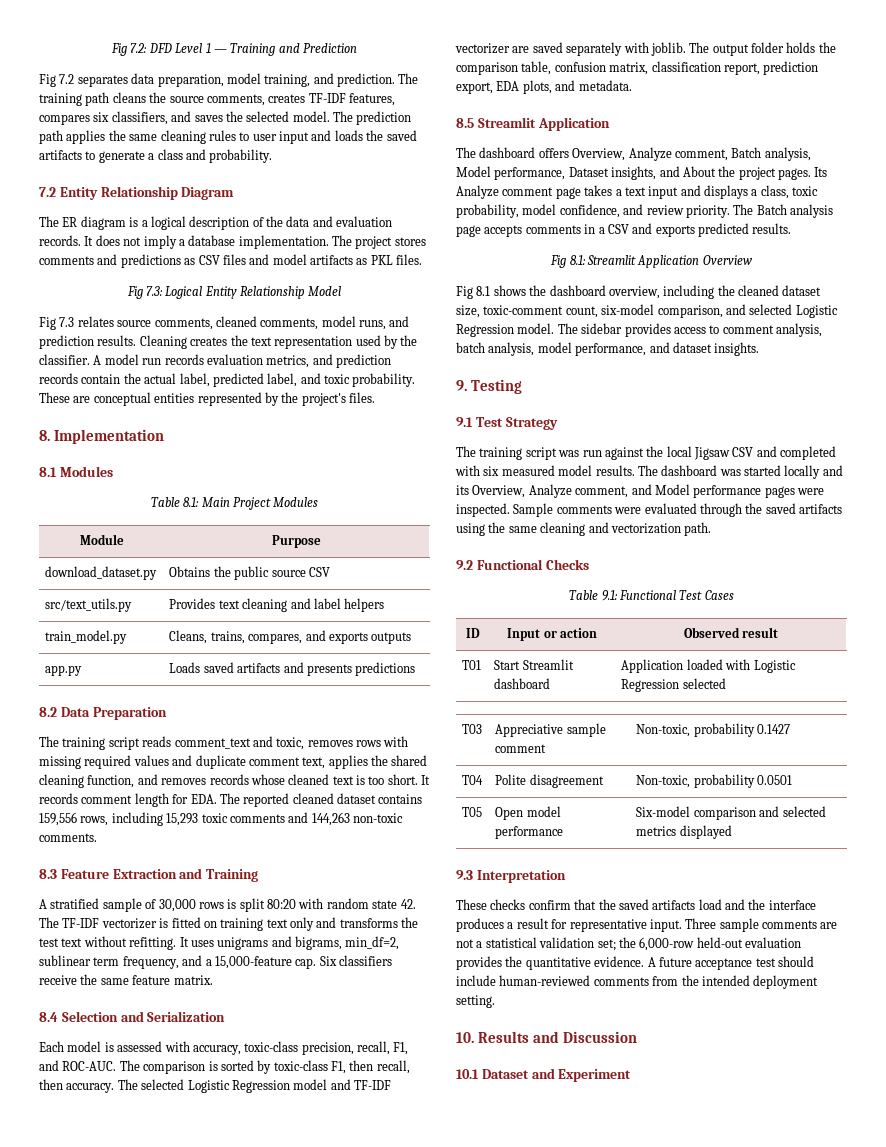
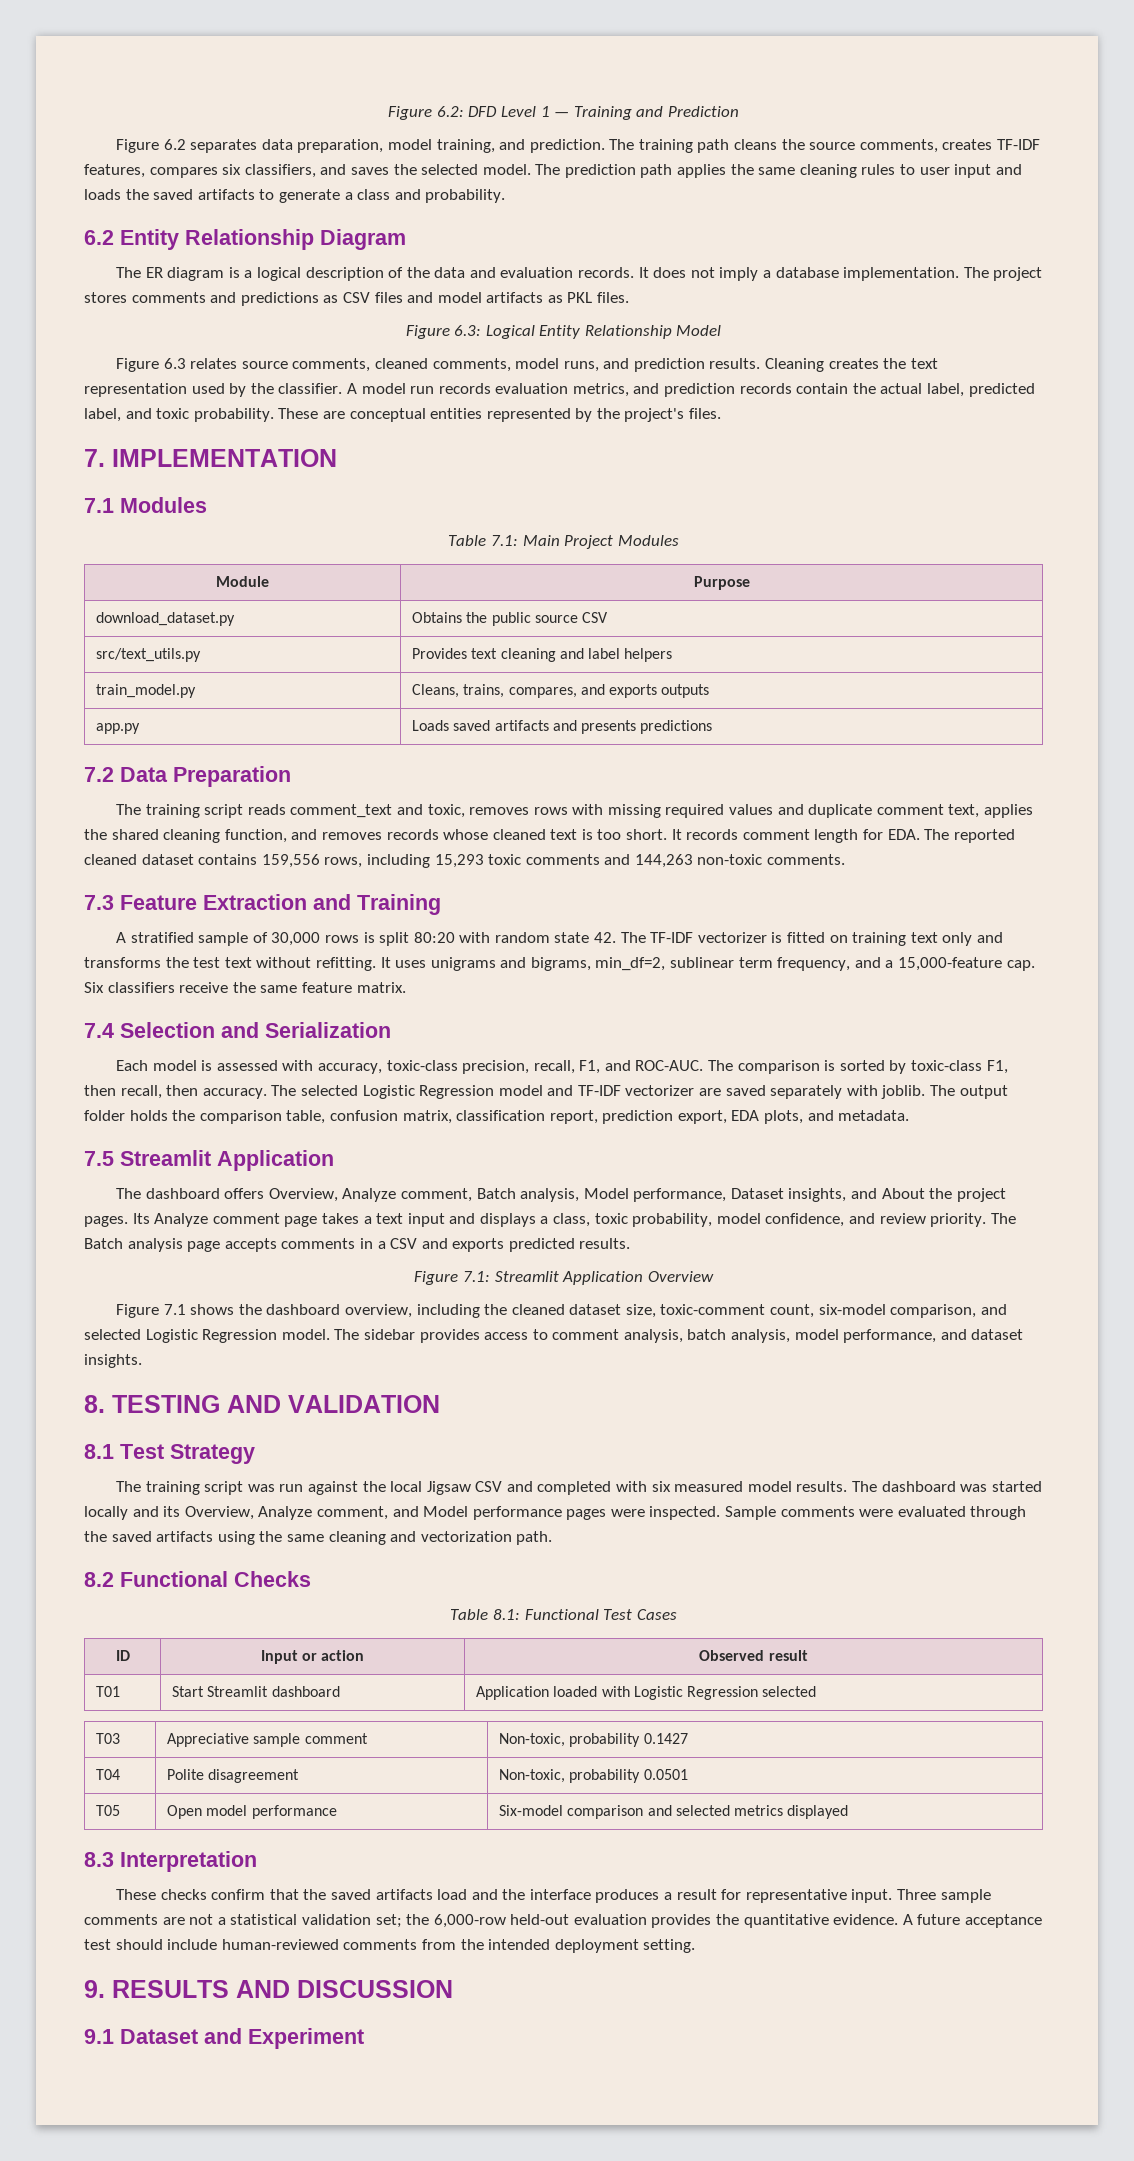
[111,43,148,56] Fig 7.2: -> [388,106,464,120] Figure 6.2:
[39,74,75,87] Fig 7.2 -> [115,139,186,153] Figure 6.2
[39,187,56,197] 7.2 -> [84,230,114,245] 6.2
[126,286,163,299] Fig 7.3: -> [405,325,482,339] Figure 6.3:
[39,317,75,330] Fig 7.3 -> [115,358,186,372] Figure 6.3
[39,429,164,444] [39,467,57,477] 8. Implementation // 8.1 -> [84,449,337,467] [84,498,114,513] 7. IMPLEMENTATION // 7.1
[183,497,200,507] 8.1: -> [490,535,518,546] 7.1:
[39,707,57,717] 8.2 -> [84,767,114,782] 7.2
[39,869,57,879] 8.3 -> [84,895,114,910] 7.3
[39,1012,58,1022] 8.4 -> [84,1023,114,1038] 7.4
[456,118,474,128] 8.5 -> [84,1151,114,1166] 7.5
[550,255,586,268] Fig 8.1: -> [414,1271,490,1285] Figure 7.1:
[456,286,491,299] Fig 8.1 -> [115,1304,186,1318] Figure 7.1
[456,379,522,394] [456,417,473,427] 9. Testing // 9.1 -> [84,1395,440,1413] [84,1444,114,1459] 8. TESTING AND VALIDATION // 8.1
[456,560,473,570] 9.2 -> [84,1572,114,1587] 8.2
[601,590,618,601] 9.1: -> [492,1609,520,1620] 8.1:
[456,870,473,880] 9.3 -> [84,1852,114,1867] 8.3
[456,1031,637,1043] [456,1069,479,1079] 10. Results and Discussion // 10.1 -> [84,1980,453,1998] [84,2029,114,2044] 9. RESULTS AND DISCUSSION // 9.1

